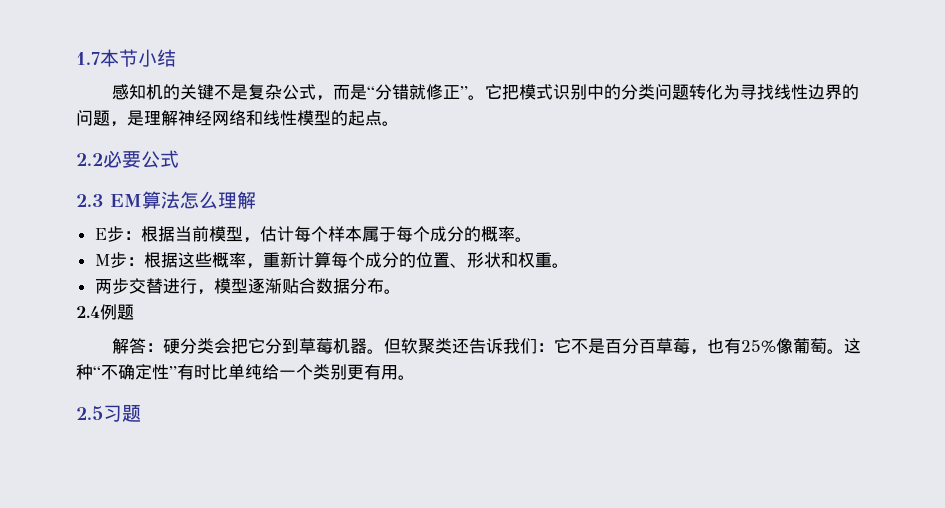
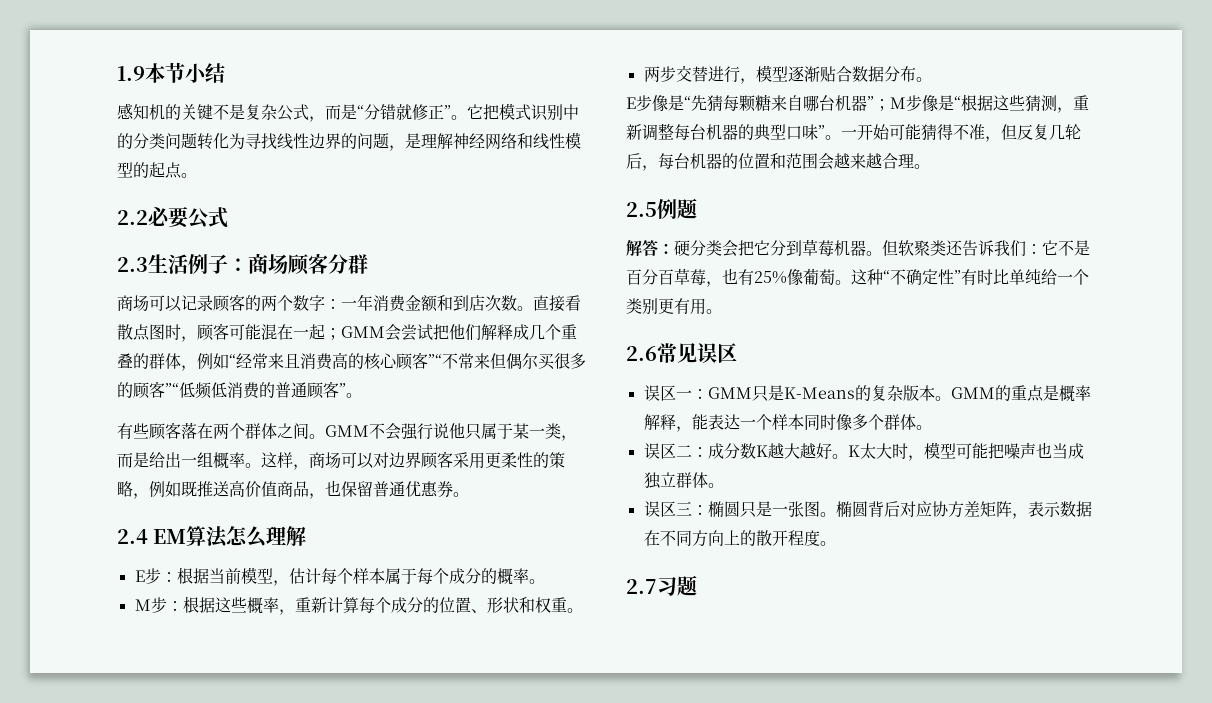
[76,52,100,65] 1.7 -> [117,66,145,81] 1.9
(103, 200) none -> [148,253,368,275] [117,294,581,312] [117,323,577,342] [117,352,586,371] [117,381,362,399] [117,422,577,441] [117,451,565,470] [117,480,469,499] [117,529,148,544] 生活例子：商场顾客分群 // 商场可以记录顾客的两个数字：一年消费金额和到店次数。直接看散点图时，顾客可能混在一起；GMM会尝试把他们解释成几个重叠的群体，例如“经常来且消费高的核心顾客”“不常来但偶尔买很多的顾客”“低频低消费的普通顾客”。 // 有些顾客落在两个群体之间。GMM不会强行说他只属于某一类，而是给出一组概率。这样，商场可以对边界顾客采用更柔性的策略，例如既推送高价值商品，也保留普通优惠券。 // 2.4
[76,306,100,318] 2.4 -> [626,94,1089,113] [626,123,1081,142] [626,153,930,171] [626,202,657,217] E步像是“先猜每颗糖来自哪台机器”；M步像是“根据这些猜测，重新调整每台机器的典型口味”。一开始可能猜得不准，但反复几轮后，每台机器的位置和范围会越来越合理。 // 2.5
[76,406,103,420] 2.5 -> [626,343,737,363] [643,385,1091,402] [643,414,932,432] [643,442,1084,461] [643,472,724,489] [643,501,1092,519] [643,530,836,547] [626,579,657,594] 2.6常见误区 // 误区一：GMM只是K-Means的复杂版本。GMM的重点是概率解释，能表达一个样本同时像多个群体。 // 误区二：成分数K越大越好。K太大时，模型可能把噪声也当成独立群体。 // 误区三：椭圆只是一张图。椭圆背后对应协方差矩阵，表示数据在不同方向上的散开程度。 // 2.7

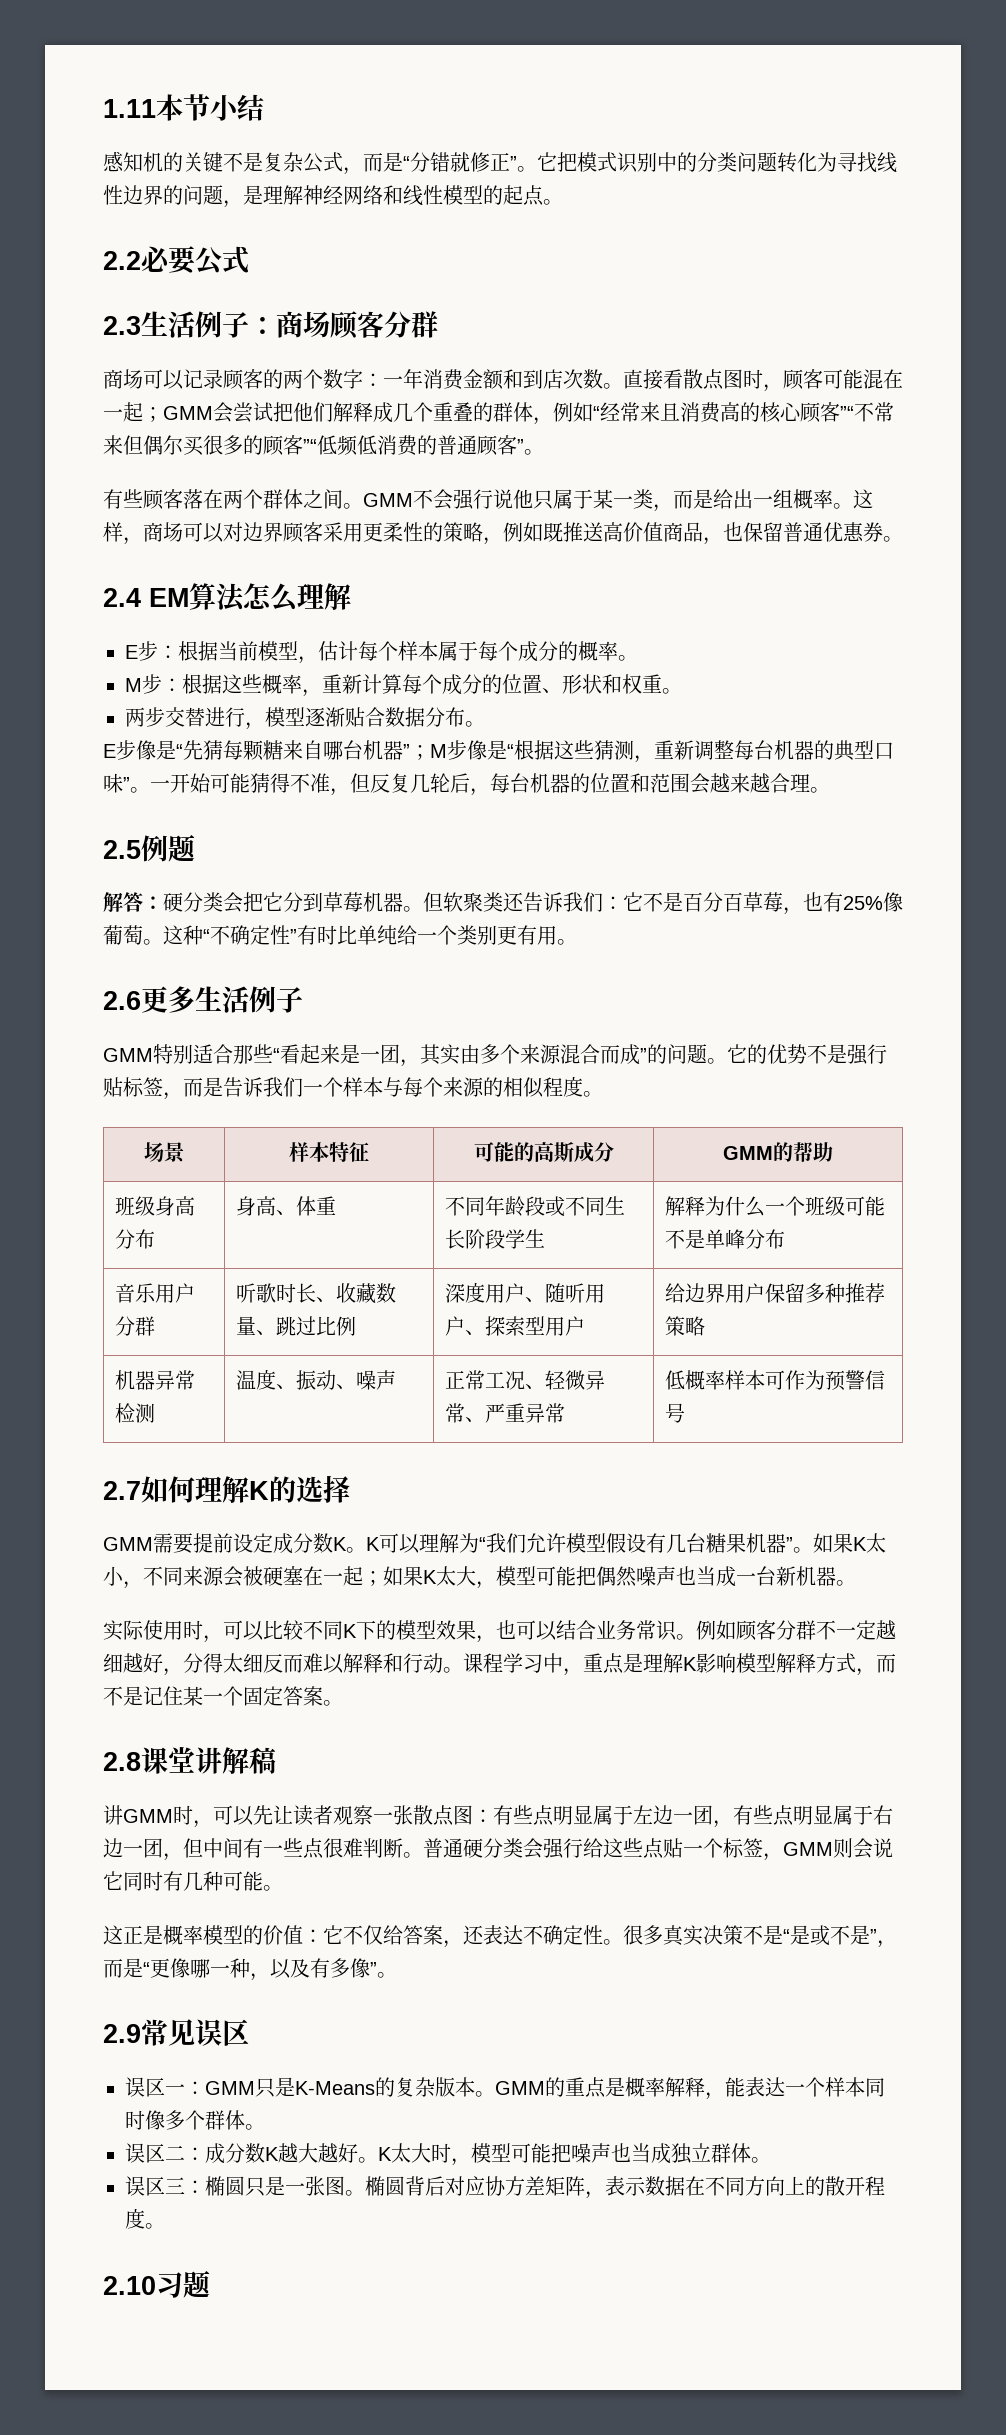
[117,66,145,81] 1.9 -> [103,99,156,118] 1.11
(657, 353) none -> [141,986,303,1013] [103,1044,887,1067] [103,1076,603,1100] [144,1142,185,1163] [289,1142,369,1162] [473,1142,614,1162] [723,1142,833,1162] [115,1196,196,1216] [115,1229,156,1249] [236,1196,337,1216] [445,1196,626,1217] [445,1229,546,1249] [665,1196,886,1217] [665,1229,786,1249] [115,1283,196,1303] [115,1316,156,1336] [236,1283,397,1304] [236,1316,357,1336] [445,1282,606,1303] [445,1316,586,1336] [665,1283,886,1303] [665,1316,706,1336] [115,1370,196,1390] [115,1403,156,1423] [236,1369,397,1390] [445,1370,606,1390] [445,1403,566,1423] [665,1370,886,1391] [665,1403,686,1423] [103,1475,350,1503] [103,1533,886,1554] [103,1566,856,1589] [103,1620,896,1643] [103,1653,896,1676] [103,1686,343,1706] [103,1747,276,1774] [103,1805,893,1828] [103,1838,893,1861] [103,1871,283,1891] [103,1925,897,1948] [103,1958,397,1981] [103,2024,141,2043] 更多生活例子 // GMM特别适合那些“看起来是一团，其实由多个来源混合而成”的问题。它的优势不是强行贴标签，而是告诉我们一个样本与每个来源的相似程度。 // 场景 | 样本特征 | 可能的高斯成分 | GMM的帮助 // 班级身高分布 | 身高、体重 | 不同年龄段或不同生长阶段学生 | 解释为什么一个班级可能不是单峰分布 // 音乐用户分群 | 听歌时长、收藏数量、跳过比例 | 深度用户、随听用户、探索型用户 | 给边界用户保留多种推荐策略 // 机器异常检测 | 温度、振动、噪声 | 正常工况、轻微异常、严重异常 | 低概率样本可作为预警信号 // 2.7如何理解K的选择 // GMM需要提前设定成分数K。K可以理解为“我们允许模型假设有几台糖果机器”。如果K太小，不同来源会被硬塞在一起；如果K太大，模型可能把偶然噪声也当成一台新机器。 // 实际使用时，可以比较不同K下的模型效果，也可以结合业务常识。例如顾客分群不一定越细越好，分得太细反而难以解释和行动。课程学习中，重点是理解K影响模型解释方式，而不是记住某一个固定答案。 // 2.8课堂讲解稿 // 讲GMM时，可以先让读者观察一张散点图：有些点明显属于左边一团，有些点明显属于右边一团，但中间有一些点很难判断。普通硬分类会强行给这些点贴一个标签，GMM则会说它同时有几种可能。 // 这正是概率模型的价值：它不仅给答案，还表达不确定性。很多真实决策不是“是或不是”，而是“更像哪一种，以及有多像”。 // 2.9
[626,579,657,594] 2.7 -> [103,2276,156,2295] 2.10

